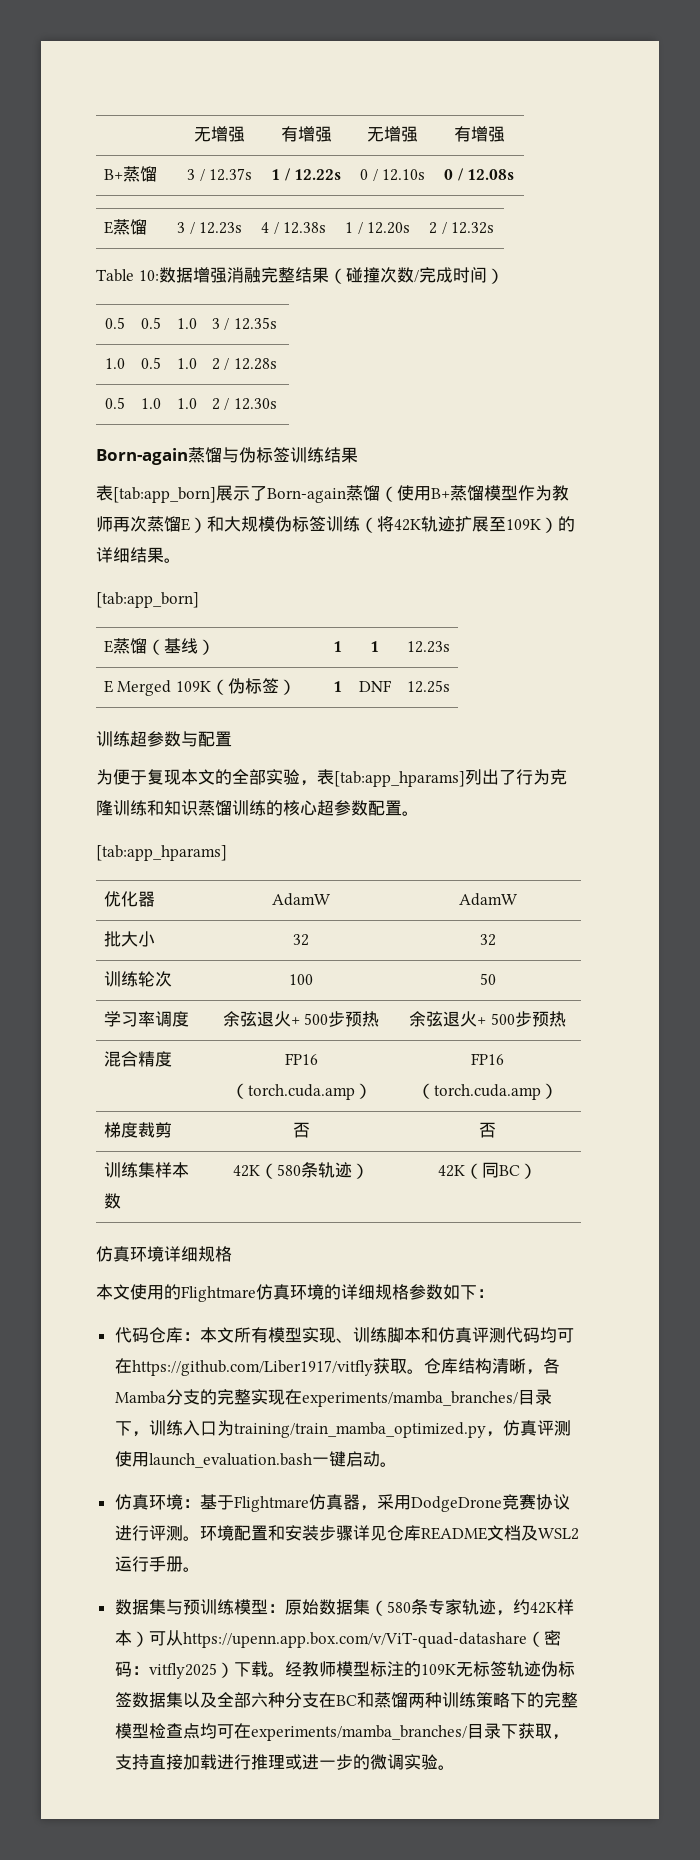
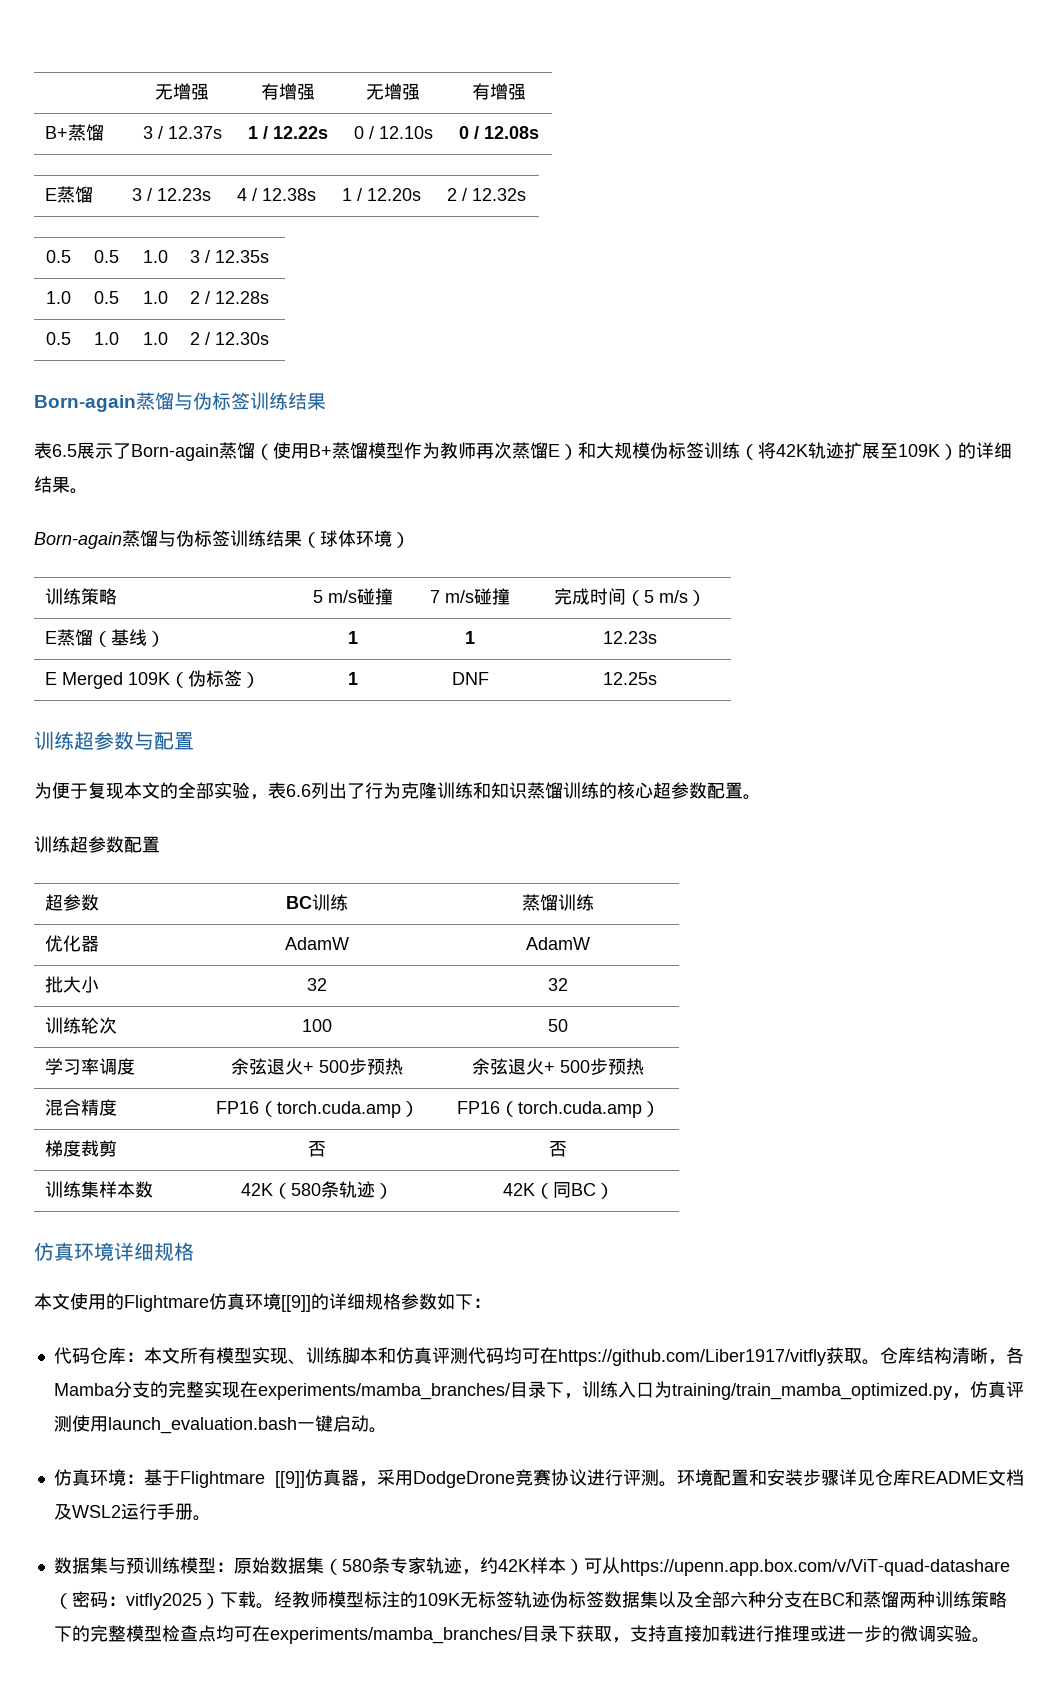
[96,267,504,284] // Table 10:数据增强消融完整结果（碰撞次数/完成时间） -> (526, 194) none
[113,487,216,503] [tab:app_born] -> [52,444,77,457] 6.5
[96,592,199,608] [tab:app_born] -> [34,530,410,549] [45,588,118,605] [312,588,393,605] [430,588,510,605] [553,588,706,606] Born-again蒸馏与伪标签训练结果（球体环境） // 训练策略 | 5 m/s碰撞 | 7 m/s碰撞 | 完成时间（5 m/s）
[334,771,465,787] [tab:app_hparams] -> [286,784,311,797] 6.6
[96,845,227,861] [tab:app_hparams] -> [34,836,160,853] [45,894,100,911] [286,894,348,911] [522,894,594,911] 训练超参数配置 // 超参数 | BC训练 | 蒸馏训练
(324, 1292) none -> [281,1295,311,1312] [[9]]
(309, 1504) none -> [275,1471,306,1488] [[9]]

